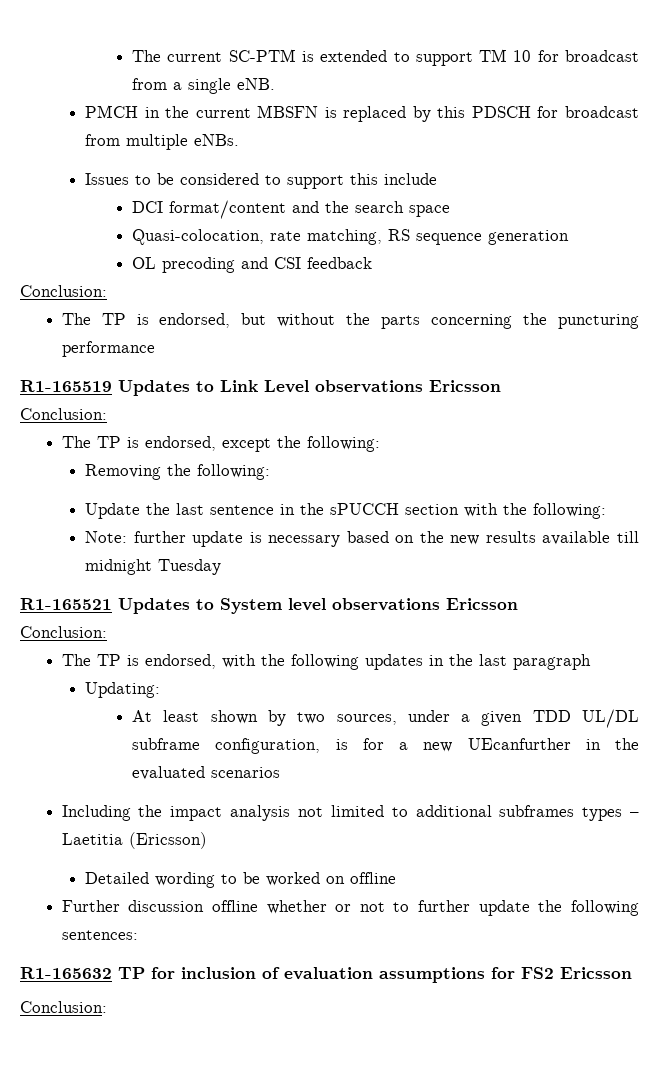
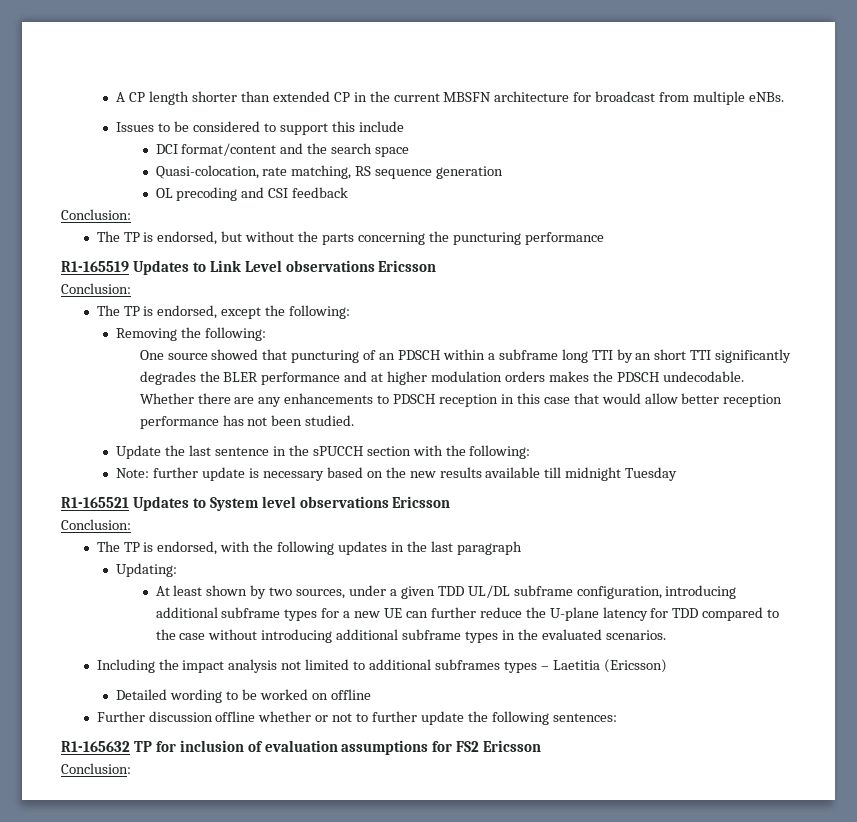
[132,49,640,66] [132,78,276,94] [85,105,531,122] The current SC-PTM is extended to support TM 10 for broadcast from a single eNB. // PMCH in the current MBSFN is replaced by this PDSCH -> [116,91,570,105] A CP length shorter than extended CP in the current MBSFN architecture
(271, 472) none -> [139,349,792,363] [139,371,744,385] [139,393,783,407] [139,415,355,429] // One source showed that puncturing of an PDSCH within a subframe long TTI by an short TTI significantly degrades the BLER performance and at higher modulation orders makes the PDSCH undecodable. Whether there are any enhancements to PDSCH reception in this case that would allow better reception performance has not been studied.
[335,738,571,752] is for a new UEcanfurther -> [665,585,737,599] [155,607,780,621] [155,629,499,643] introducing additional subframe types for a new UE can further reduce the U-plane latency for TDD compared to the case without introducing additional subframe types
[211,767,281,778] scenarios -> [605,630,666,640] scenarios.

